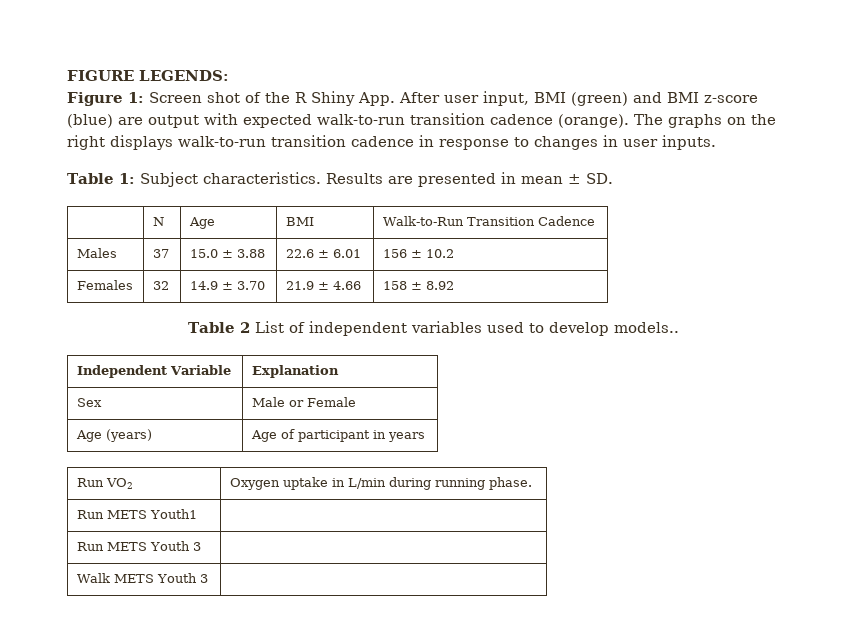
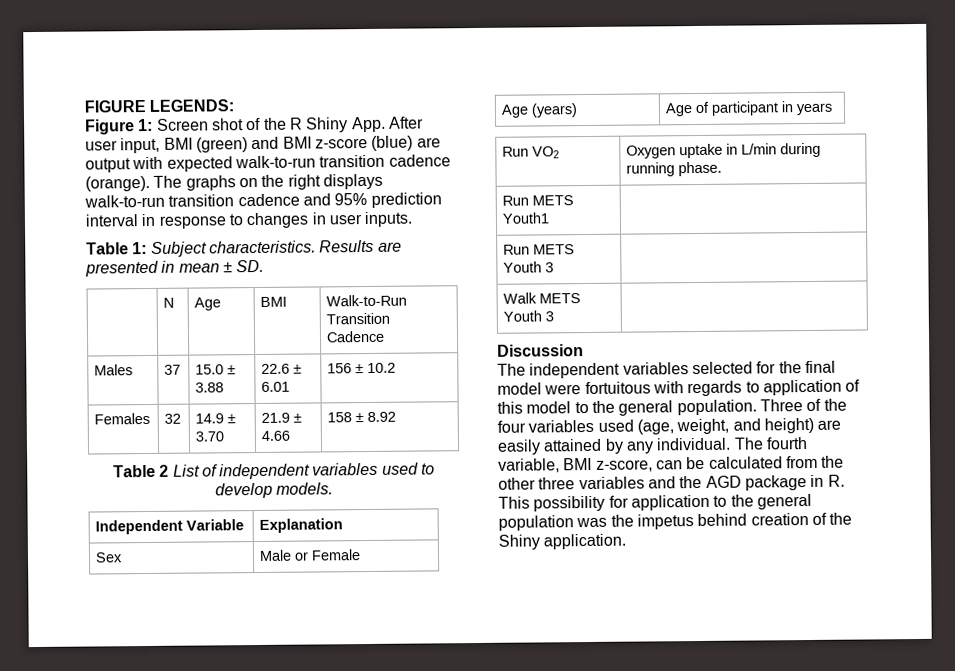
(414, 141) none -> [302,192,442,208] [85,214,138,227] and 95% prediction interval
[613,322,679,333] models.. -> [276,482,334,495] models.
(208, 578) none -> [497,344,584,357] [497,360,836,379] [497,379,861,397] [497,398,847,416] [497,417,842,435] [497,437,808,455] [498,455,845,473] [498,474,845,491] [498,493,812,512] [498,512,853,531] [498,533,627,550] // Discussion // The independent variables selected for the final model were fortuitous with regards to application of this model to the general population. Three of the four variables used (age, weight, and height) are easily attained by any individual. The fourth variable, BMI z-score, can be calculated from the other three variables and the AGD package in R. This possibility for application to the general population was the impetus behind creation of the Shiny application.

